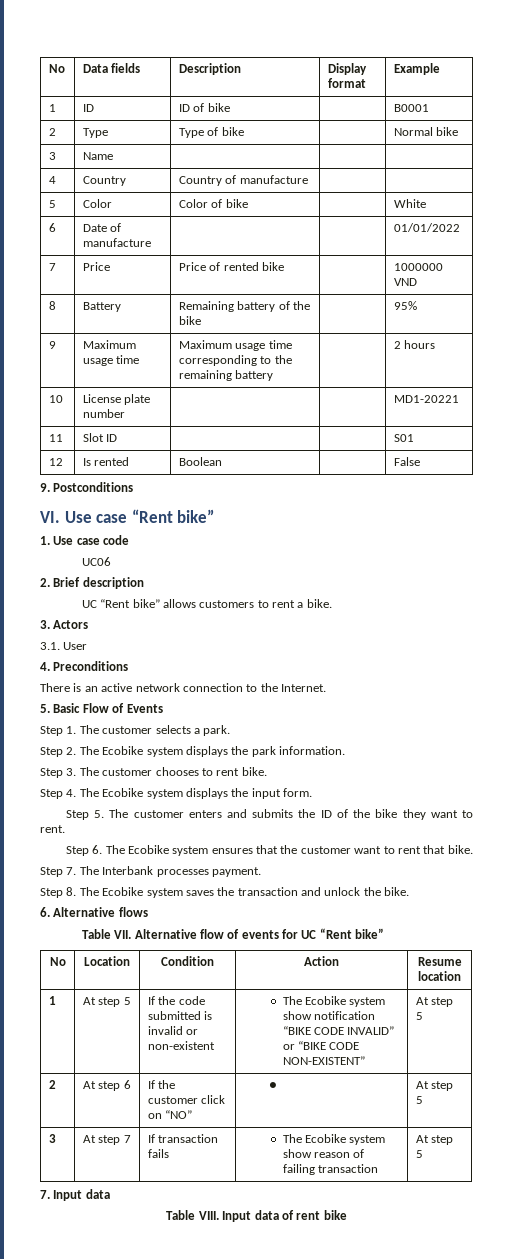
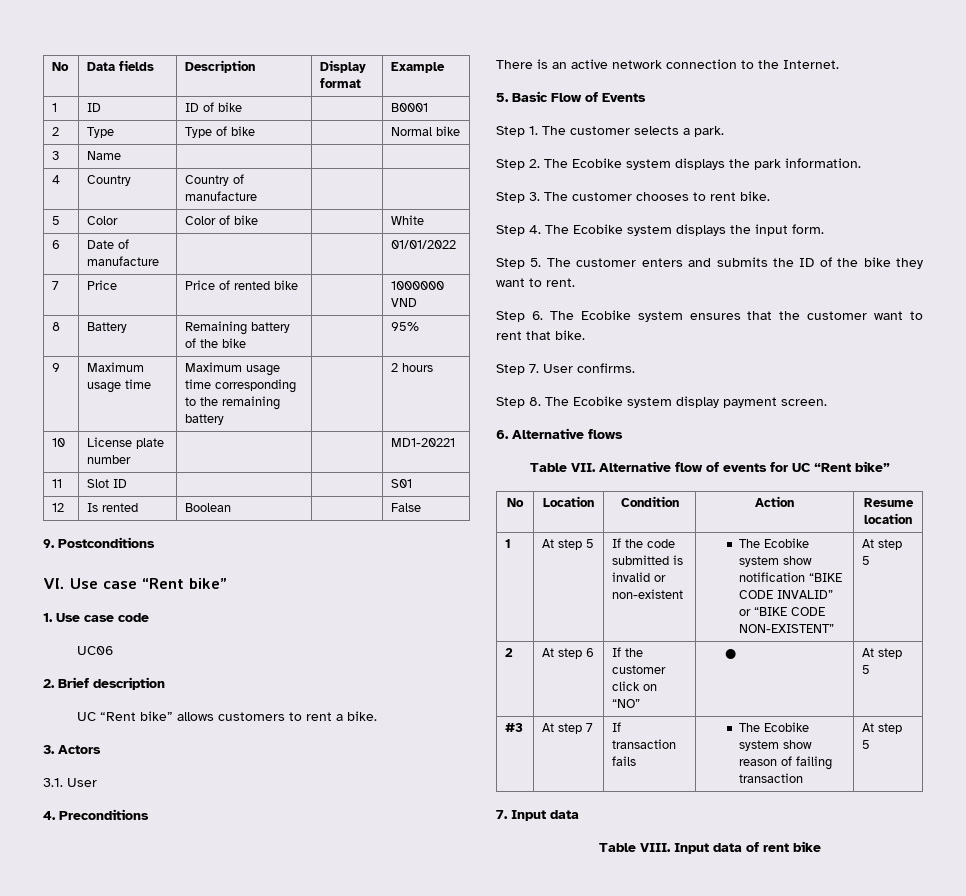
[79,866,261,877] The Interbank processes payment. -> [543,363,635,373] User confirms.
[185,887,410,896] saves the transaction and unlock the bike. -> [676,396,827,408] display payment screen.
[48,1134,56,1143] 3 -> [505,723,524,732] #3

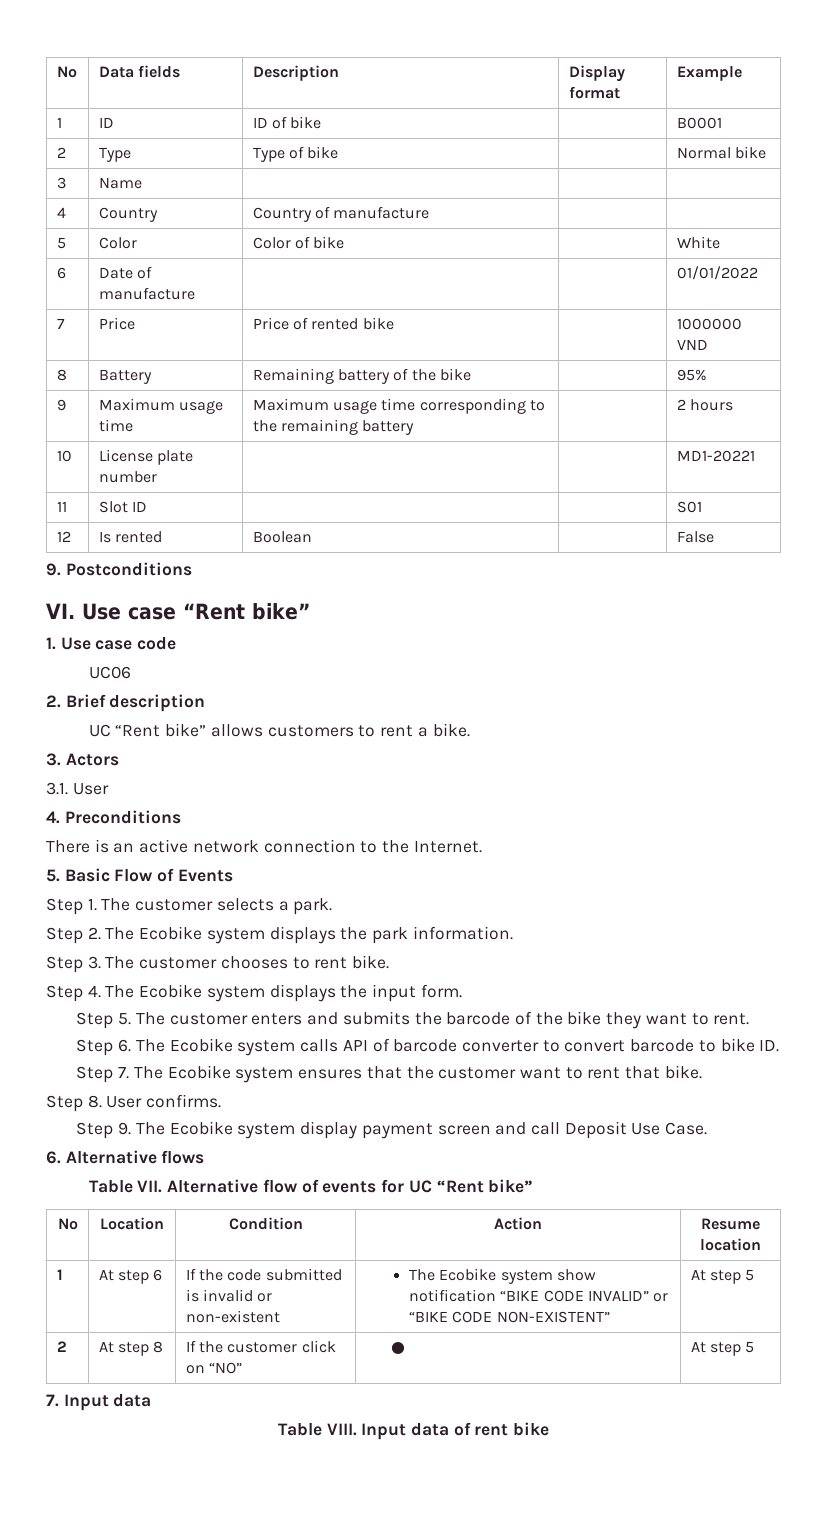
[799,258,815,267] ID -> [446,1012,511,1025] barcode
(683, 316) none -> [300,1038,780,1052] [76,1065,294,1083] calls API of barcode converter to convert barcode to bike ID. // Step 7. The Ecobike system
[529,364,539,373] 7. -> [87,1095,102,1108] 8.
[529,397,541,406] 8. -> [118,1122,132,1135] 9.
[781,399,827,406] screen. -> [437,1121,708,1139] screen and call Deposit Use Case.
[586,539,595,548] 5 -> [153,1269,163,1281] 6
[586,648,595,657] 6 -> [153,1341,164,1353] 8
[505,723,524,732] [542,723,594,734] [612,722,622,732] [612,739,677,749] [612,756,637,766] [738,722,809,732] [738,740,812,751] [738,756,832,770] [738,773,803,783] [862,723,903,734] [862,740,871,749] // #3 | At step 7 | If transaction fails | The Ecobike system show reason of failing transaction | At step 5 -> (755, 1347) none

